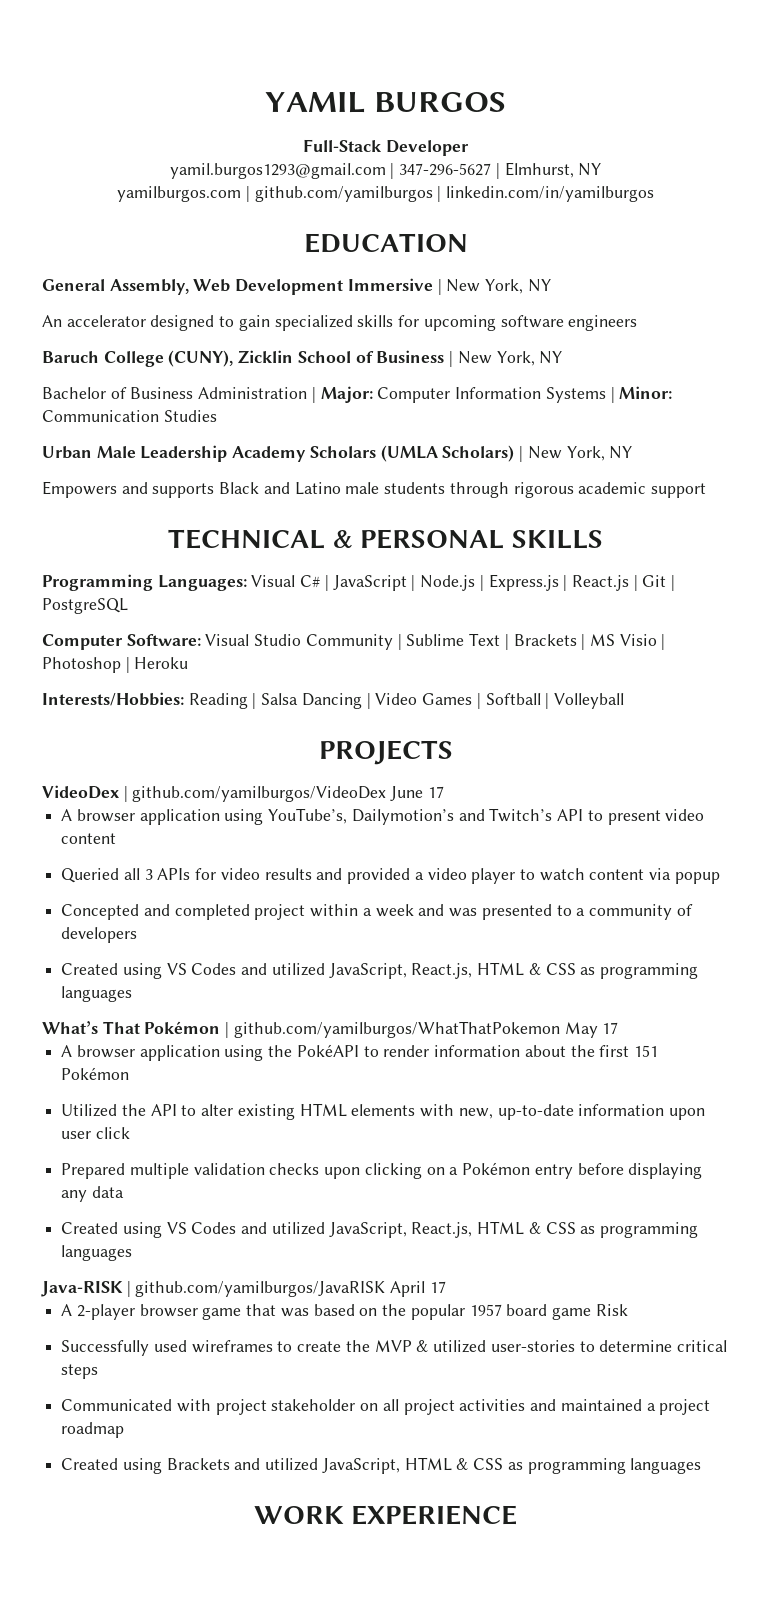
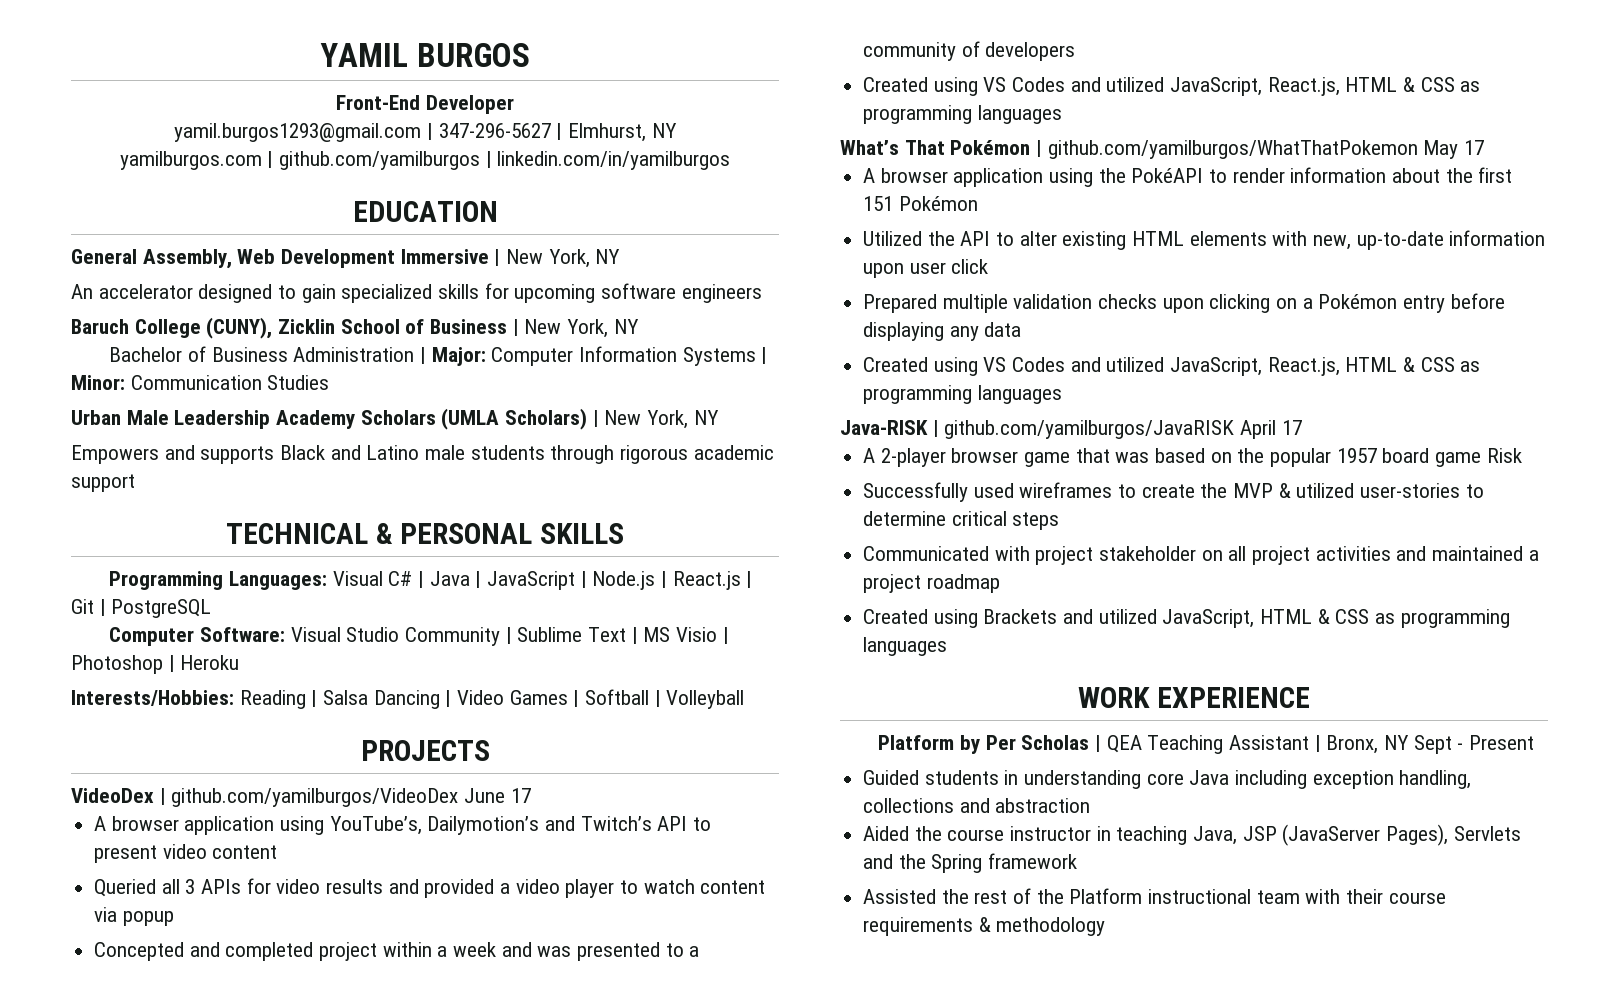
[303,139,383,152] Full-Stack -> [336,95,421,110] Front-End
(329, 583) none -> [429,571,482,588] Java |
[488,574,568,591] Express.js | -> (668, 579) none
[513,634,586,650] Brackets | -> (638, 635) none
(518, 1515) none -> [878,735,1535,754] [863,770,1472,789] [863,798,1091,813] [863,824,1521,846] [863,853,1078,873] [863,888,1446,904] [863,917,1106,936] // Platform by Per Scholas | QEA Teaching Assistant | Bronx, NY Sept - Present // Guided students in understanding core Java including exception handling, collections and abstraction // Aided the course instructor in teaching Java, JSP (JavaServer Pages), Servlets and the Spring framework // Assisted the rest of the Platform instructional team with their course requirements & methodology

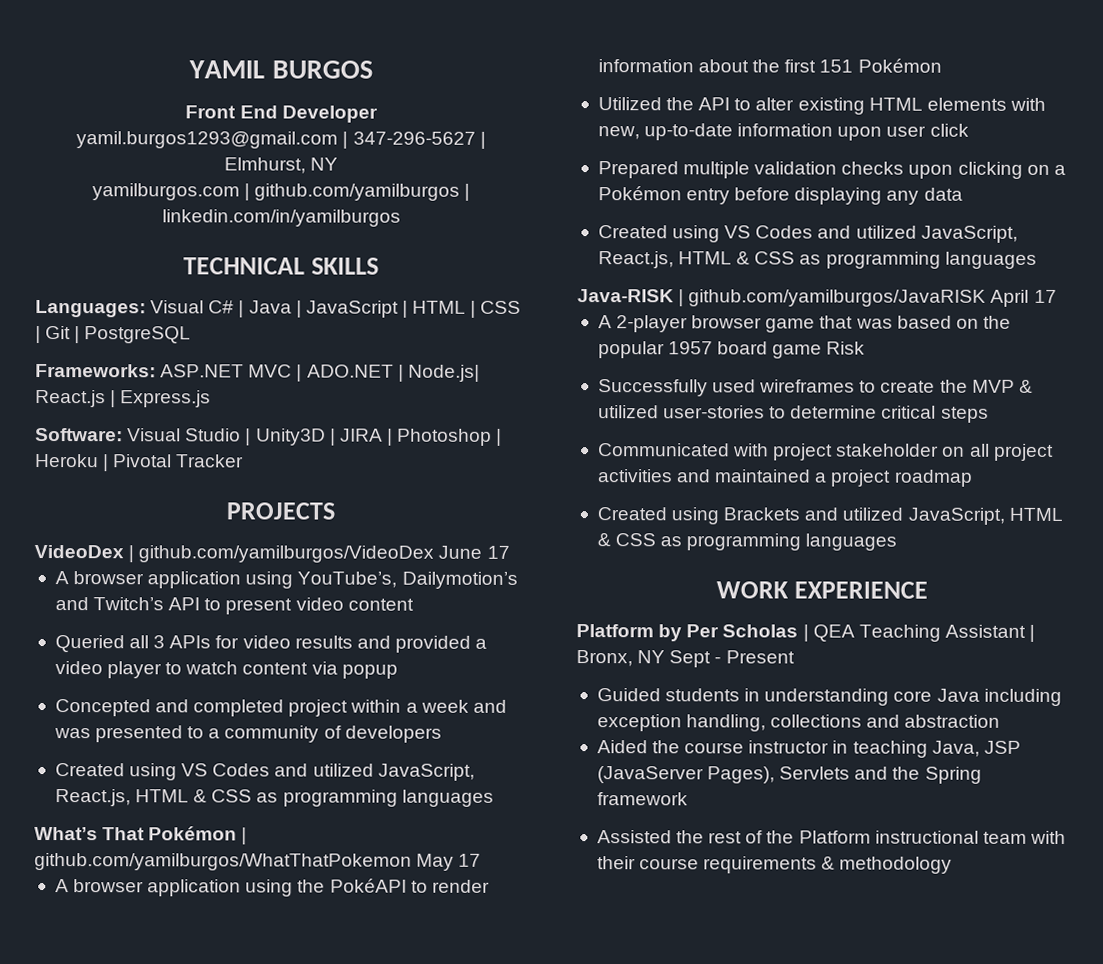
[336,95,421,110] Front-End -> [185,105,278,119] Front End
[352,201,498,222] [71,249,621,269] [71,283,762,303] [71,317,639,339] [109,346,768,366] [71,375,330,390] [71,408,719,430] [71,445,774,464] [71,474,135,492] // EDUCATION // General Assembly, Web Development Immersive | New York, NY // An accelerator designed to gain specialized skills for upcoming software engineers // Baruch College (CUNY), Zicklin School of Business | New York, NY // Bachelor of Business Administration | Major: Computer Information Systems | Minor: Communication Studies // Urban Male Leadership Academy Scholars (UMLA Scholars) | New York, NY // Empowers and supports Black and Latino male students through rigorous academic support -> (401, 218) none
[375,523,533,544] & PERSONAL -> (306, 266) none
[109,571,224,590] Programming -> (379, 266) none
[592,571,741,590] Node.js | React.js -> [412,300,522,318] HTML | CSS
[109,627,729,646] [71,655,240,674] [71,689,745,709] Computer Software: Visual Studio Community | Sublime Text | MS Visio | Photoshop | Heroku // Interests/Hobbies: Reading | Salsa Dancing | Video Games | Softball | Volleyball -> [35,364,480,382] [35,390,212,408] [35,428,503,446] [35,454,245,472] Frameworks: ASP.NET MVC | ADO.NET | Node.js| React.js | Express.js // Software: Visual Studio | Unity3D | JIRA | Photoshop | Heroku | Pivotal Tracker

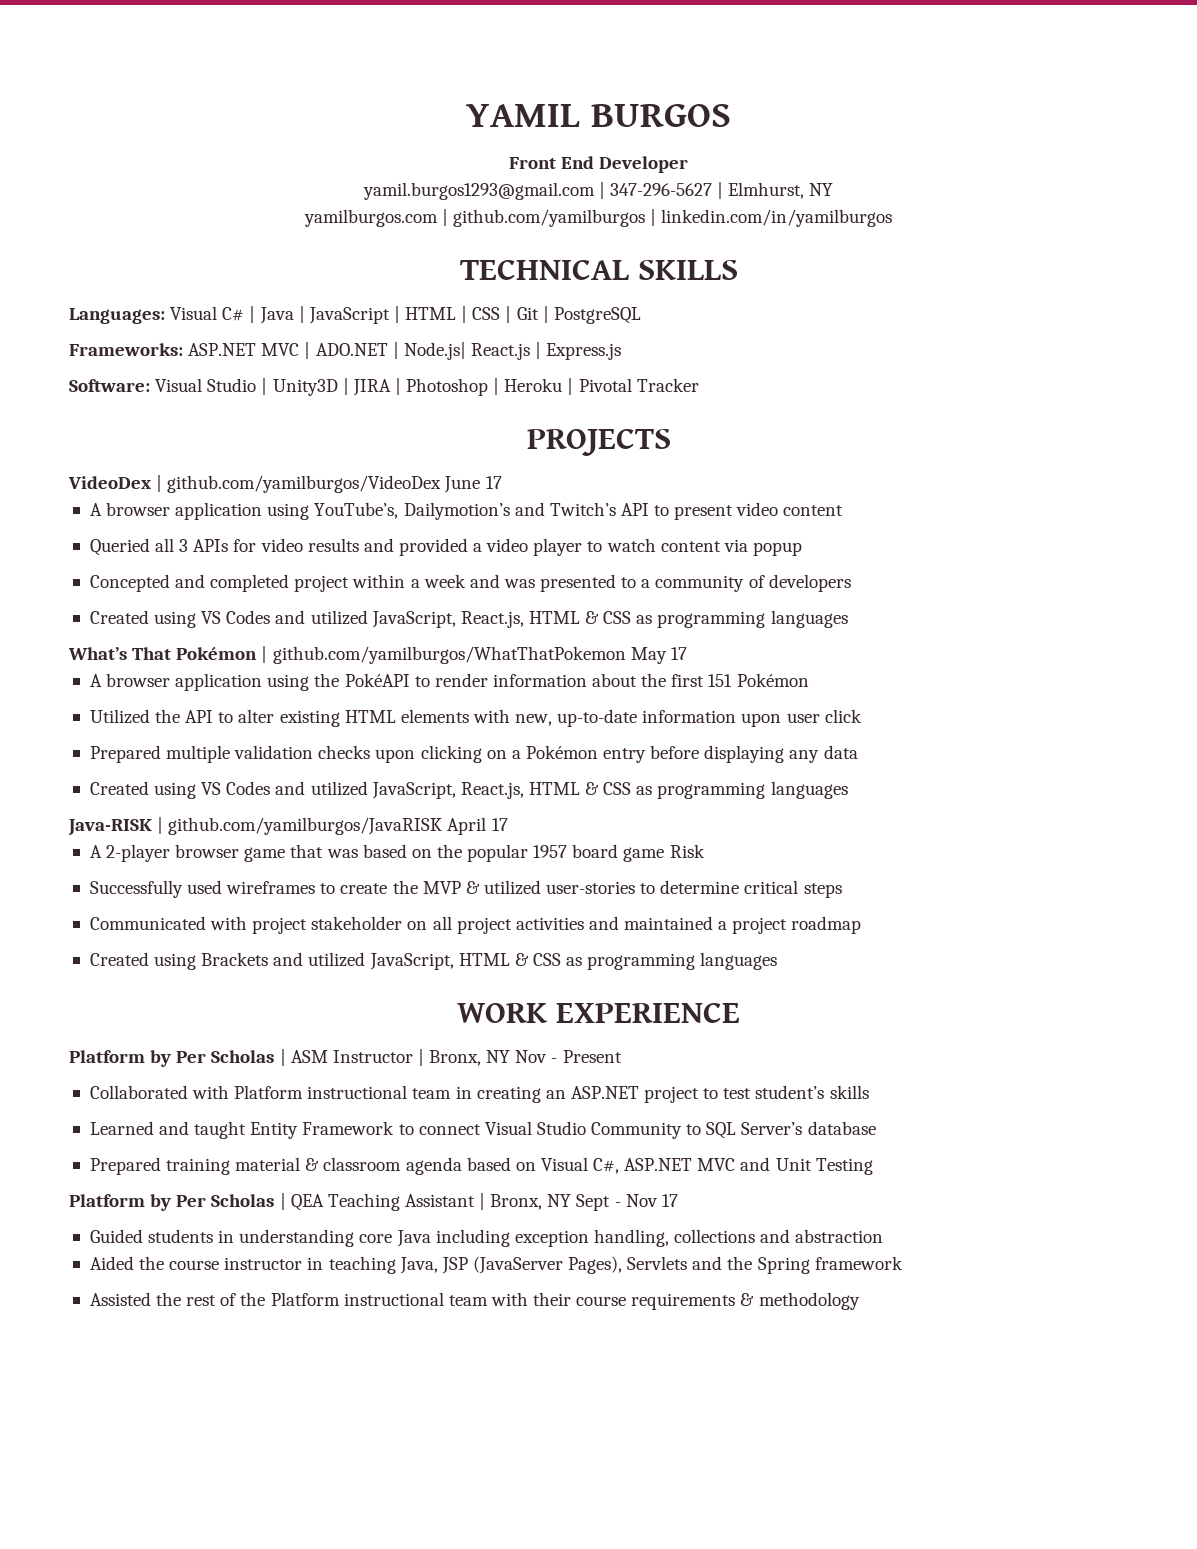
(928, 590) none -> [69,1049,622,1067] [89,1085,869,1103] [89,1121,876,1139] [89,1157,873,1175] // Platform by Per Scholas | ASM Instructor | Bronx, NY Nov - Present // Collaborated with Platform instructional team in creating an ASP.NET project to test student’s skills // Learned and taught Entity Framework to connect Visual Studio Community to SQL Server’s database // Prepared training material & classroom agenda based on Visual C#, ASP.NET MVC and Unit Testing
[725,650,795,664] Present -> [625,1194,678,1207] Nov 17

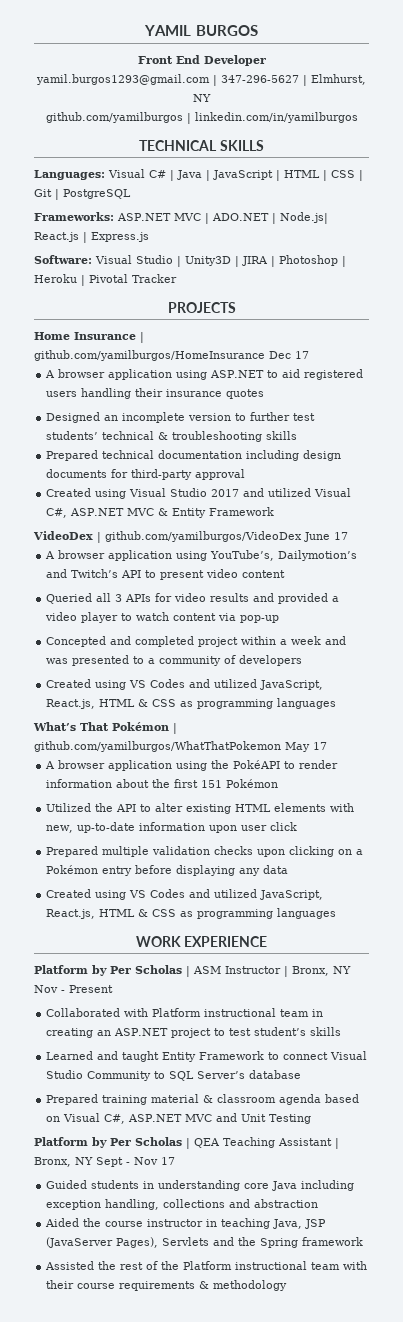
[303,209,448,227] yamilburgos.com | -> (211, 98) none
(671, 442) none -> [34,332,144,343] [34,350,309,361] [45,369,364,380] [46,388,265,399] [46,412,316,423] [46,431,298,442] [46,450,342,461] [46,469,246,480] [46,488,352,499] [46,507,275,518] // Home Insurance | github.com/yamilburgos/HomeInsurance Dec 17 // A browser application using ASP.NET to aid registered users handling their insurance quotes // Designed an incomplete version to further test students’ technical & troubleshooting skills // Prepared technical documentation including design documents for third-party approval // Created using Visual Studio 2017 and utilized Visual C#, ASP.NET MVC & Entity Framework
[752,542,802,556] popup -> [240,615,280,623] pop-up
[68,817,508,836] [89,844,705,862] [89,880,842,898] [89,916,862,934] [89,952,778,970] // Java-RISK | github.com/yamilburgos/JavaRISK April 17 // A 2-player browser game that was based on the popular 1957 board game Risk // Successfully used wireframes to create the MVP & utilized user-stories to determine critical steps // Communicated with project stakeholder on all project activities and maintained a project roadmap // Created using Brackets and utilized JavaScript, HTML & CSS as programming languages -> (337, 913) none

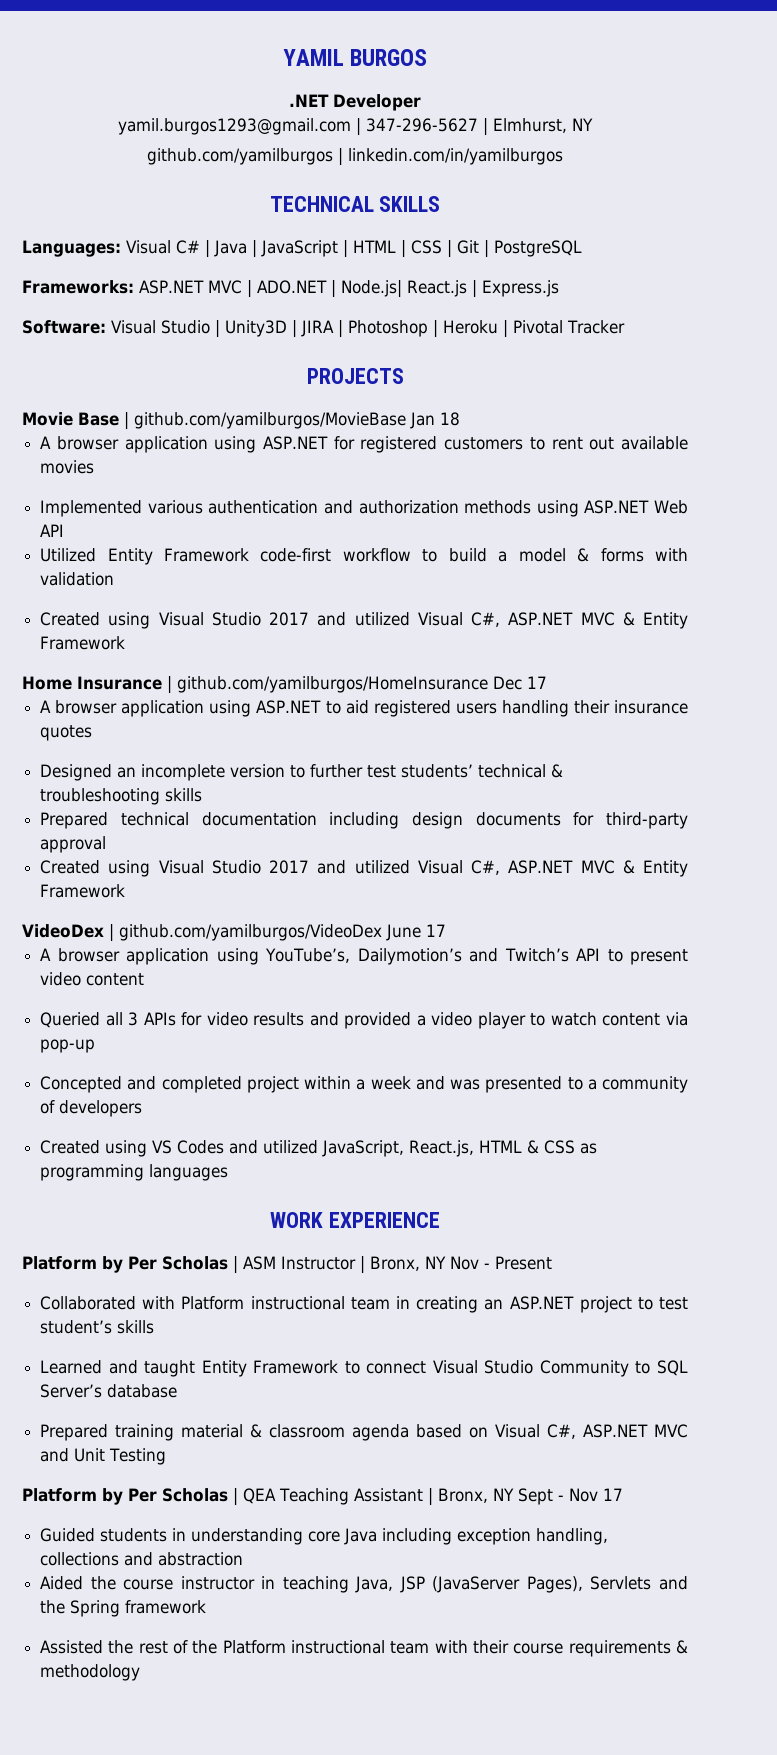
[137,55,200,64] Front End -> [289,94,329,107] .NET
(236, 307) none -> [22,412,460,430] [40,436,688,453] [40,460,95,474] [40,500,689,517] [40,524,65,537] [40,548,688,565] [40,572,115,586] [40,612,689,629] [40,636,126,650] // Movie Base | github.com/yamilburgos/MovieBase Jan 18 // A browser application using ASP.NET for registered customers to rent out available movies // Implemented various authentication and authorization methods using ASP.NET Web API // Utilized Entity Framework code-first workflow to build a model & forms with validation // Created using Visual Studio 2017 and utilized Visual C#, ASP.NET MVC & Entity Framework
[33,722,177,734] [34,741,327,752] [45,760,339,771] [46,779,279,788] [46,803,355,814] [46,822,298,833] [46,846,364,857] [46,865,289,876] [46,889,324,900] [46,908,337,919] // What’s That Pokémon | github.com/yamilburgos/WhatThatPokemon May 17 // A browser application using the PokéAPI to render information about the first 151 Pokémon // Utilized the API to alter existing HTML elements with new, up-to-date information upon user click // Prepared multiple validation checks upon clicking on a Pokémon entry before displaying any data // Created using VS Codes and utilized JavaScript, React.js, HTML & CSS as programming languages -> (229, 1172) none

